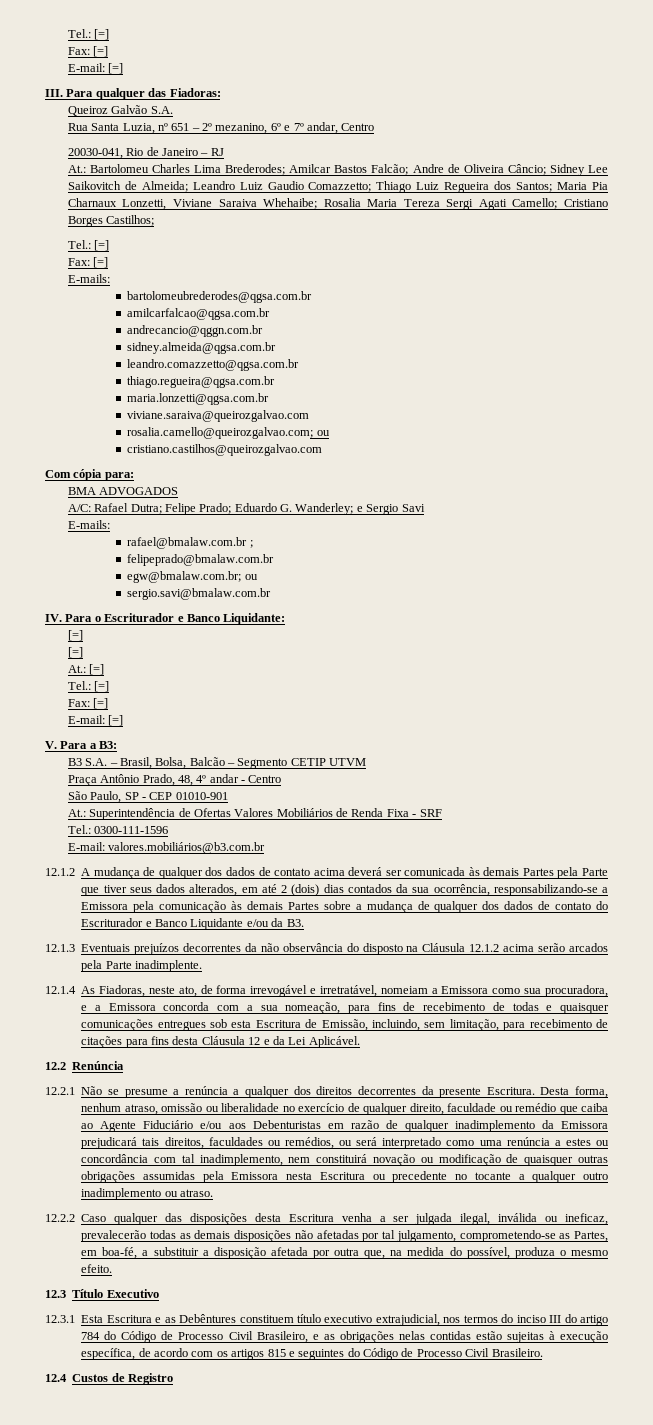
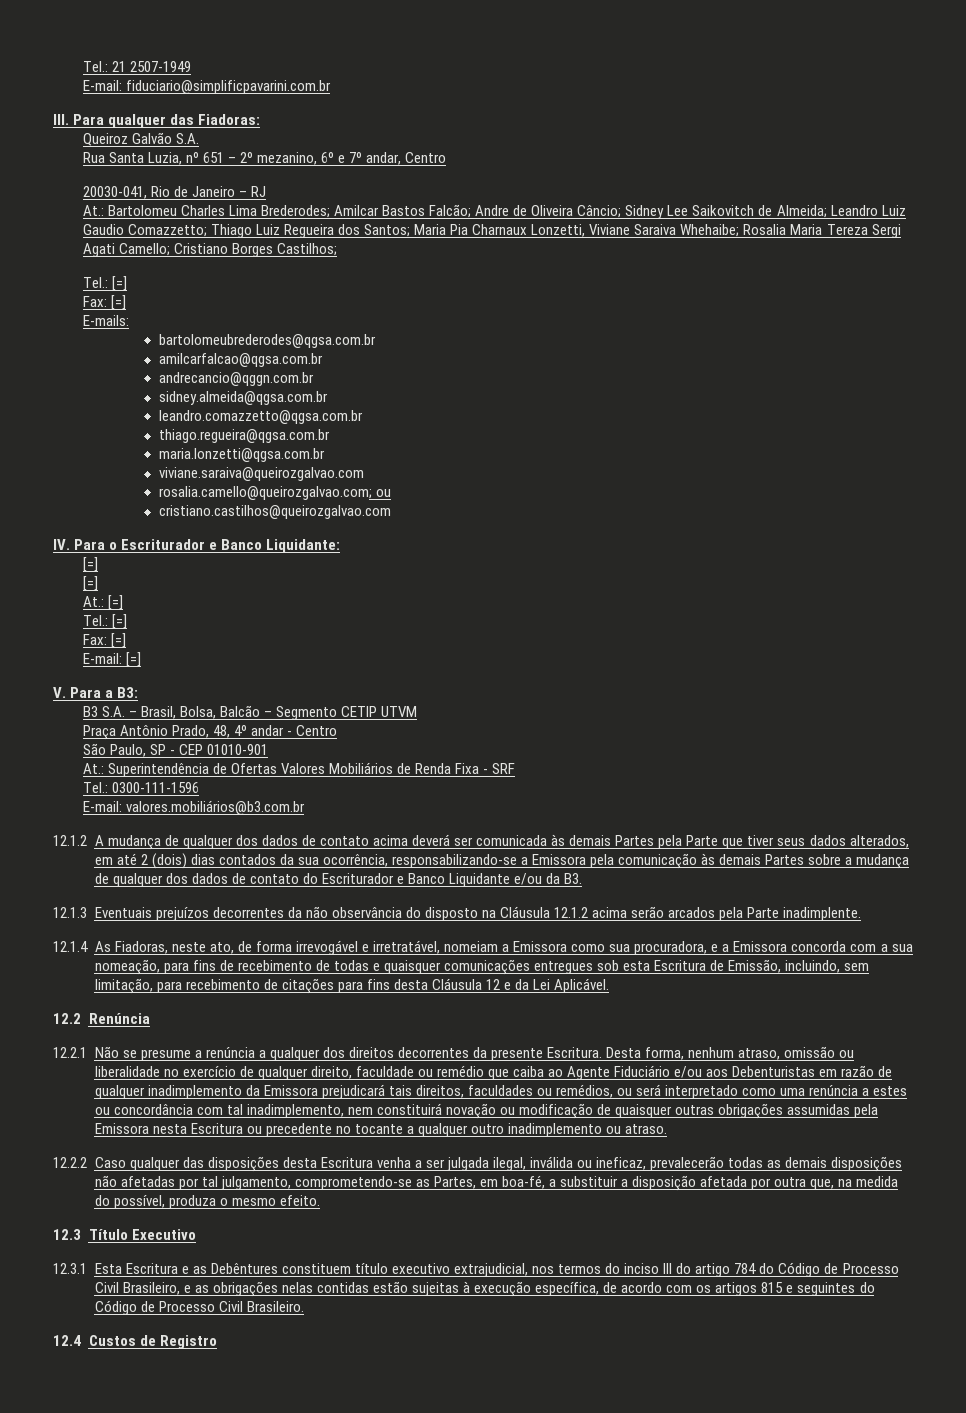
[67,29,110,40] [67,46,109,57] [67,63,124,74] Tel.: [=] // Fax: [=] // E-mail: [=] -> [82,61,191,72] [82,80,331,94] Tel.: 21 2507-1949 // E-mail: fiduciario@simplificpavarini.com.br
[45,469,134,481] [67,487,179,495] [67,503,425,515] [67,520,110,529] [127,537,253,549] [127,554,275,566] [127,571,258,583] [127,588,272,600] // Com cópia para: // BMA ADVOGADOS // A/C: Rafael Dutra; Felipe Prado; Eduardo G. Wanderley; e Sergio Savi // E-mails: // rafael@bmalaw.com.br ; // felipeprado@bmalaw.com.br // egw@bmalaw.com.br; ou // sergio.savi@bmalaw.com.br -> (391, 512) none

